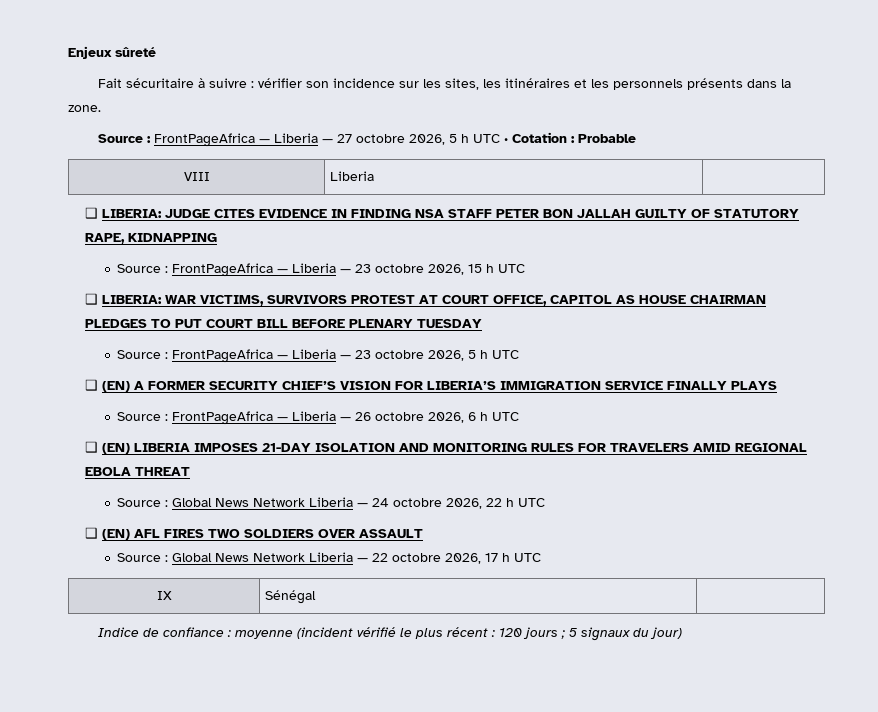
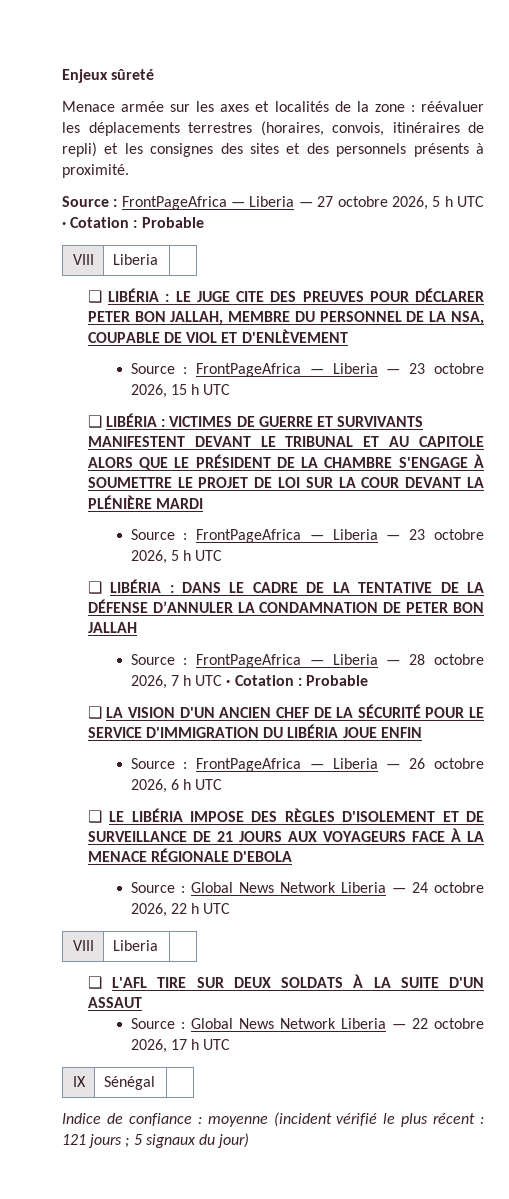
[98,78,792,90] [68,105,101,112] Fait sécuritaire à suivre : vérifier son incidence sur les sites, les itinéraires et les personnels présents dans la zone. -> [62,101,484,112] [62,121,484,136] [62,142,484,157] [62,164,129,178] Menace armée sur les axes et localités de la zone : réévaluer les déplacements terrestres (horaires, convois, itinéraires de repli) et les consignes des sites et des personnels présents à proximité.
[102,209,800,218] [85,233,218,244] LIBERIA: JUDGE CITES EVIDENCE IN FINDING NSA STAFF PETER BON JALLAH GUILTY OF STATUTORY RAPE, KIDNAPPING -> [108,288,485,302] [87,311,484,325] [87,329,348,343] LIBÉRIA : LE JUGE CITE DES PREUVES POUR DÉCLARER PETER BON JALLAH, MEMBRE DU PERSONNEL DE LA NSA, COUPABLE DE VIOL ET D'ENLÈVEMENT
[102,295,767,306] [85,319,483,328] LIBERIA: WAR VICTIMS, SURVIVORS PROTEST AT COURT OFFICE, CAPITOL AS HOUSE CHAIRMAN PLEDGES TO PUT COURT BILL BEFORE PLENARY TUESDAY -> [106,413,424,427] [87,436,484,447] [87,454,484,470] [87,477,484,488] [87,495,204,509] LIBÉRIA : VICTIMES DE GUERRE ET SURVIVANTS MANIFESTENT DEVANT LE TRIBUNAL ET AU CAPITOLE ALORS QUE LE PRÉSIDENT DE LA CHAMBRE S'ENGAGE À SOUMETTRE LE PROJET DE LOI SUR LA COUR DEVANT LA PLÉNIÈRE MARDI
[102,381,778,392] (EN) A FORMER SECURITY CHIEF’S VISION FOR LIBERIA’S IMMIGRATION SERVICE FINALLY PLAYS -> [110,579,484,593] [87,599,485,613] [87,622,137,633] [130,654,484,668] [130,675,368,689] [87,704,484,719] [87,724,422,738] LIBÉRIA : DANS LE CADRE DE LA TENTATIVE DE LA DÉFENSE D’ANNULER LA CONDAMNATION DE PETER BON JALLAH // Source : FrontPageAfrica — Liberia — 28 octobre 2026, 7 h UTC · Cotation : Probable // ❑ LA VISION D'UN ANCIEN CHEF DE LA SÉCURITÉ POUR LE SERVICE D'IMMIGRATION DU LIBÉRIA JOUE ENFIN
[102,443,808,454] [85,467,191,476] (EN) LIBERIA IMPOSES 21-DAY ISOLATION AND MONITORING RULES FOR TRAVELERS AMID REGIONAL EBOLA THREAT -> [109,808,484,822] [87,828,484,842] [87,848,293,862] LE LIBÉRIA IMPOSE DES RÈGLES D'ISOLEMENT ET DE SURVEILLANCE DE 21 JOURS AUX VOYAGEURS FACE À LA MENACE RÉGIONALE D'EBOLA
[85,527,424,540] // ❑ (EN) AFL FIRES TWO SOLDIERS OVER ASSAULT -> [72,940,94,951] [112,940,158,951] [87,974,485,989] [87,997,142,1008] // VIII | Liberia | // ❑ L'AFL TIRE SUR DEUX SOLDATS À LA SUITE D'UN ASSAUT
[499,628,523,637] 120 -> [62,1134,86,1145] 121

